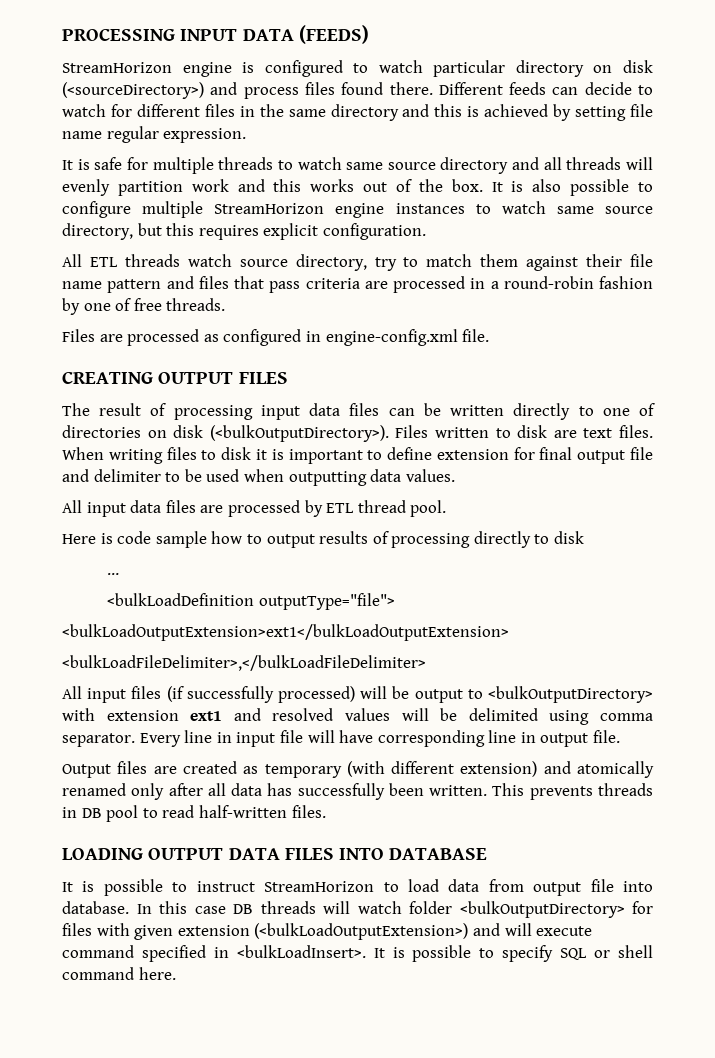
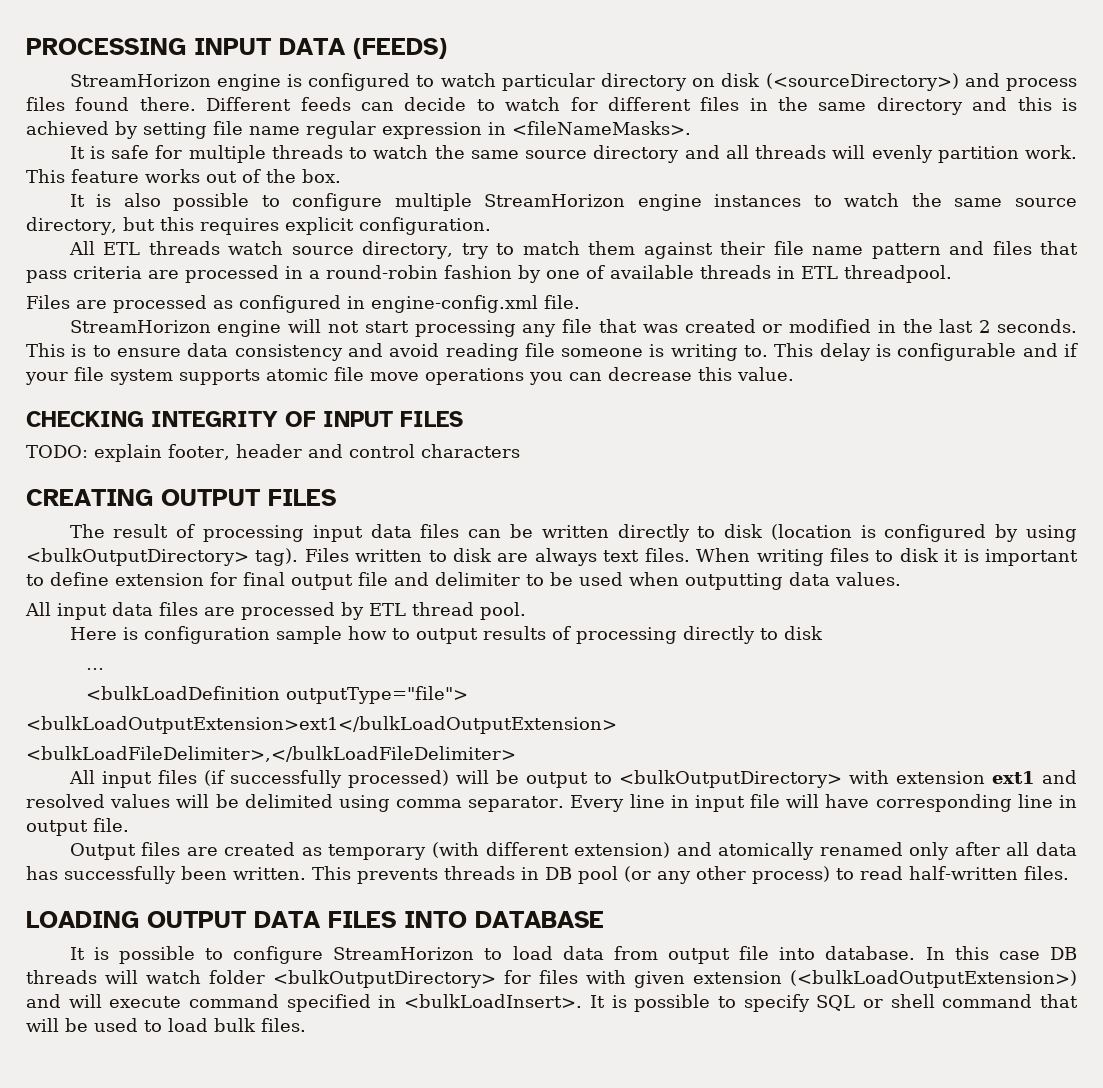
[163,128,247,143] expression. -> [382,121,691,139] expression in <fileNameMasks>.
(342, 163) none -> [434,145,465,159] the
[191,179,302,192] work and this -> [1025,145,1078,159] [26,169,139,183] work. This feature
(483, 185) none -> (341, 176) //
(546, 207) none -> [911,193,942,207] the
[133,298,226,311] free threads. -> [610,265,952,283] available threads in ETL threadpool.
(490, 335) none -> [69,319,1077,337] [26,343,1078,361] [25,367,794,385] [26,411,463,427] [26,444,520,462] // StreamHorizon engine will not start processing any file that was created or modified in the last 2 seconds. This is to ensure data consistency and avoid reading file someone is writing to. This delay is configurable and if your file system supports atomic file move operations you can decrease this value. // CHECKING INTEGRITY OF INPUT FILES // TODO: explain footer, header and control characters
[602,403,655,416] [62,425,389,442] one of directories on disk (<bulkOutputDirectory>). -> [724,524,1077,542] [26,548,299,566] disk (location is configured by using <bulkOutputDirectory> tag).
(577, 434) none -> [534,548,597,566] always
[117,531,152,544] code -> [143,626,270,644] configuration
(139, 813) none -> [624,866,830,884] (or any other process)
[196,881,255,892] instruct -> [233,946,324,964] configure
[138,967,176,980] here. -> [1040,994,1078,1008] [26,1018,306,1032] that will be used to load bulk files.

